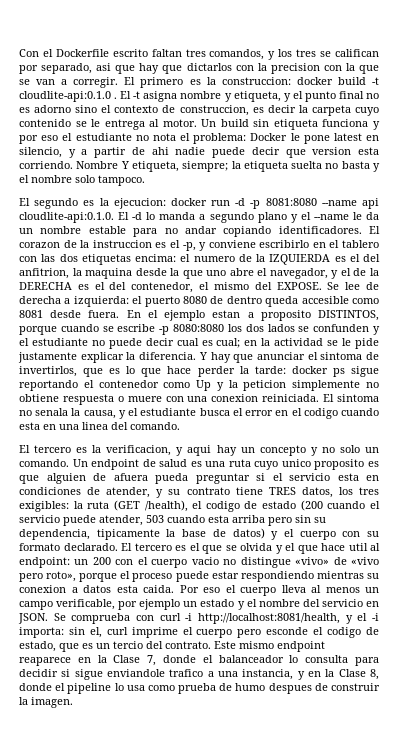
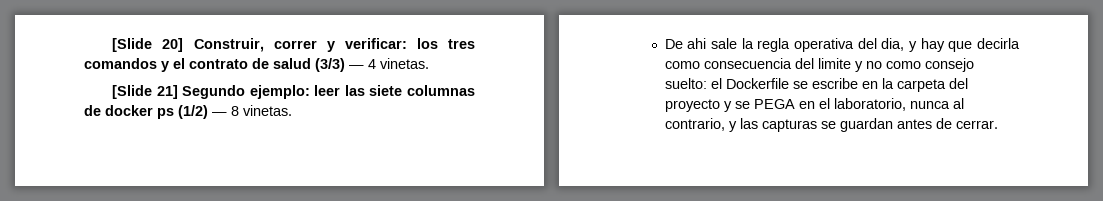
[19,49,380,60] [19,63,379,74] [19,77,379,88] [19,91,379,102] [19,105,379,116] [19,119,380,130] [19,133,380,144] [19,147,379,158] [19,161,381,172] [19,175,145,186] [19,198,380,209] [19,212,379,223] [19,226,380,237] [19,240,379,251] [19,254,380,265] [19,268,380,279] [19,282,379,293] [19,296,379,307] [19,310,380,321] [19,324,380,335] [19,338,379,349] [18,352,379,363] [19,366,379,377] [19,380,379,391] [19,394,379,405] [19,408,379,419] [19,422,180,430] [19,445,379,456] [19,459,379,470] [19,473,379,484] [19,487,379,498] [19,500,380,512] [19,515,326,526] [19,528,379,540] [19,543,380,554] [19,557,379,568] [19,571,379,582] [19,585,379,596] [19,599,379,610] [18,613,380,624] [19,627,380,638] [19,641,325,652] [19,655,380,666] [19,669,379,680] [19,683,380,694] [19,697,73,708] Con el Dockerfile escrito faltan tres comandos, y los tres se califican por separado, asi que hay que dictarlos con la precision con la que se van a corregir. El primero es la construccion: docker build -t cloudlite-api:0.1.0 . El -t asigna nombre y etiqueta, y el punto final no es adorno sino el contexto de construccion, es decir la carpeta cuyo contenido se le entrega al motor. Un build sin etiqueta funciona y por eso el estudiante no nota el problema: Docker le pone latest en silencio, y a partir de ahi nadie puede decir que version esta corriendo. Nombre Y etiqueta, siempre; la etiqueta suelta no basta y el nombre solo tampoco. // El segundo es la ejecucion: docker run -d -p 8081:8080 --name api cloudlite-api:0.1.0. El -d lo manda a segundo plano y el --name le da un nombre estable para no andar copiando identificadores. El corazon de la instruccion es el -p, y conviene escribirlo en el tablero con las dos etiquetas encima: el numero de la IZQUIERDA es el del anfitrion, la maquina desde la que uno abre el navegador, y el de la DERECHA es el del contenedor, el mismo del EXPOSE. Se lee de derecha a izquierda: el puerto 8080 de dentro queda accesible como 8081 desde fuera. En el ejemplo estan a proposito DISTINTOS, porque cuando se escribe -p 8080:8080 los dos lados se confunden y el estudiante no puede decir cual es cual; en la actividad se le pide justamente explicar la diferencia. Y hay que anunciar el sintoma de invertirlos, que es lo que hace perder la tarde: docker ps sigue reportando el contenedor como Up y la peticion simplemente no obtiene respuesta o muere con una conexion reiniciada. El sintoma no senala la causa, y el estudiante busca el error en el codigo cuando esta en una linea del comando. // El tercero es la verificacion, y aqui hay un concepto y no solo un comando. Un endpoint de salud es una ruta cuyo unico proposito es que alguien de afuera pueda preguntar si el servicio esta en condiciones de atender, y su contrato tiene TRES datos, los tres exigibles: la ruta (GET /health), el codigo de estado (200 cuando el servicio puede atender, 503 cuando esta arriba pero sin su dependencia, tipicamente la base de datos) y el cuerpo con su formato declarado. El tercero es el que se olvida y el que hace util al endpoint: un 200 con el cuerpo vacio no distingue «vivo» de «vivo pero roto», porque el proceso puede estar respondiendo mientras su conexion a datos esta caida. Por eso el cuerpo lleva al menos un campo verificable, por ejemplo un estado y el nombre del servicio en JSON. Se comprueba con curl -i http://localhost:8081/health, y el -i importa: sin el, curl imprime el cuerpo pero esconde el codigo de estado, que es un tercio del contrato. Este mismo endpoint reaparece en la Clase 7, donde el balanceador lo consulta para decidir si sigue enviandole trafico a una instancia, y en la Clase 8, donde el pipeline lo usa como prueba de humo despues de construir la imagen. -> [112,38,475,52] [84,58,429,72] [112,85,476,99] [84,105,292,119] [664,38,1020,52] [664,58,974,72] [664,78,968,92] [664,98,964,112] [664,118,998,132] [Slide 20] Construir, correr y verificar: los tres comandos y el contrato de salud (3/3) — 4 vinetas. // [Slide 21] Segundo ejemplo: leer las siete columnas de docker ps (1/2) — 8 vinetas. // De ahi sale la regla operativa del dia, y hay que decirla como consecuencia del limite y no como consejo suelto: el Dockerfile se escribe en la carpeta del proyecto y se PEGA en el laboratorio, nunca al contrario, y las capturas se guardan antes de cerrar.

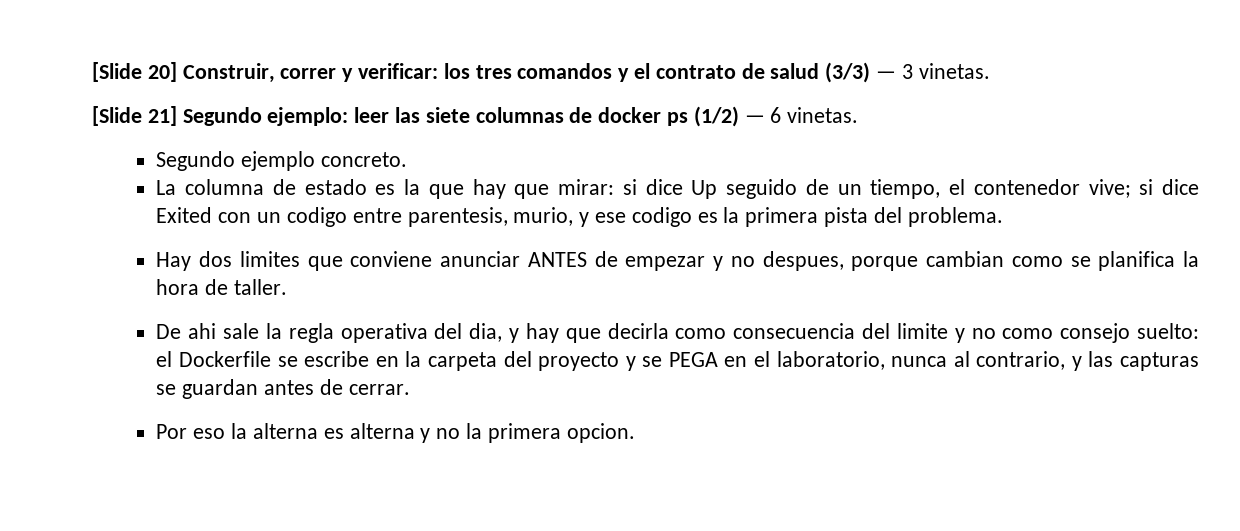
[368,59,376,69] 4 -> [901,64,913,79] 3
[231,105,292,116] 8 vinetas. -> [770,107,859,123] [156,151,408,171] [156,179,1199,199] [156,207,1003,227] [156,251,1200,271] [156,279,288,295] 6 vinetas. // Segundo ejemplo concreto. // La columna de estado es la que hay que mirar: si dice Up seguido de un tiempo, el contenedor vive; si dice Exited con un codigo entre parentesis, murio, y ese codigo es la primera pista del problema. // Hay dos limites que conviene anunciar ANTES de empezar y no despues, porque cambian como se planifica la hora de taller.
(998, 124) none -> [156,423,635,443] // Por eso la alterna es alterna y no la primera opcion.

